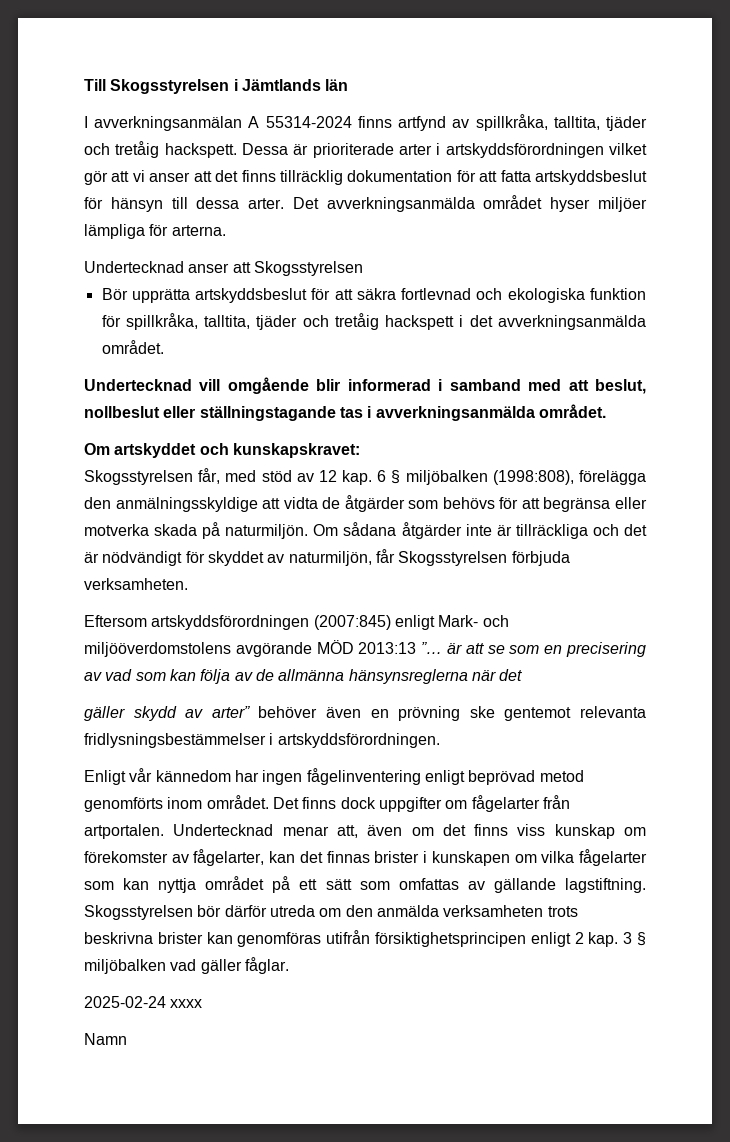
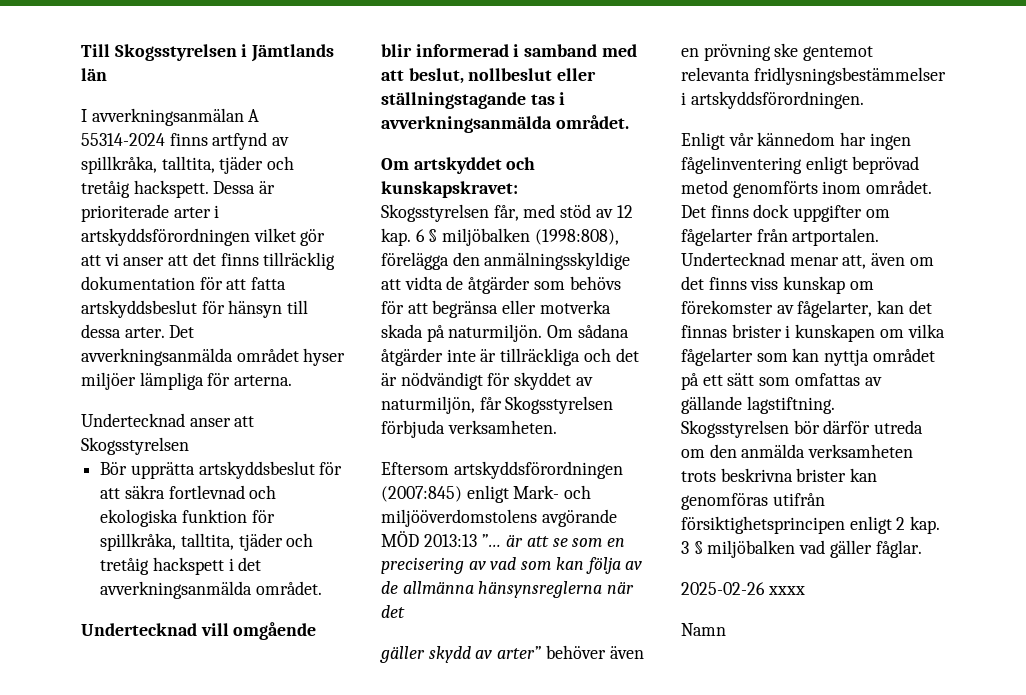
[84,996,166,1008] 2025-02-24 -> [681,582,765,595] 2025-02-26

